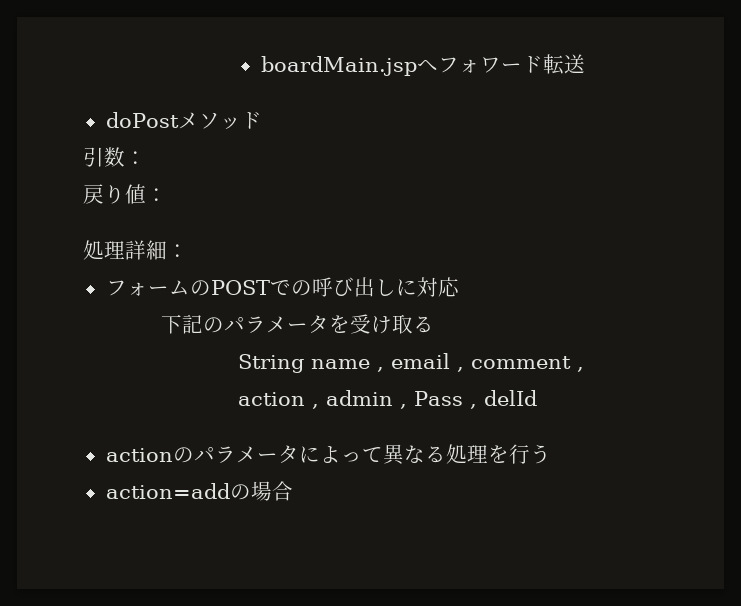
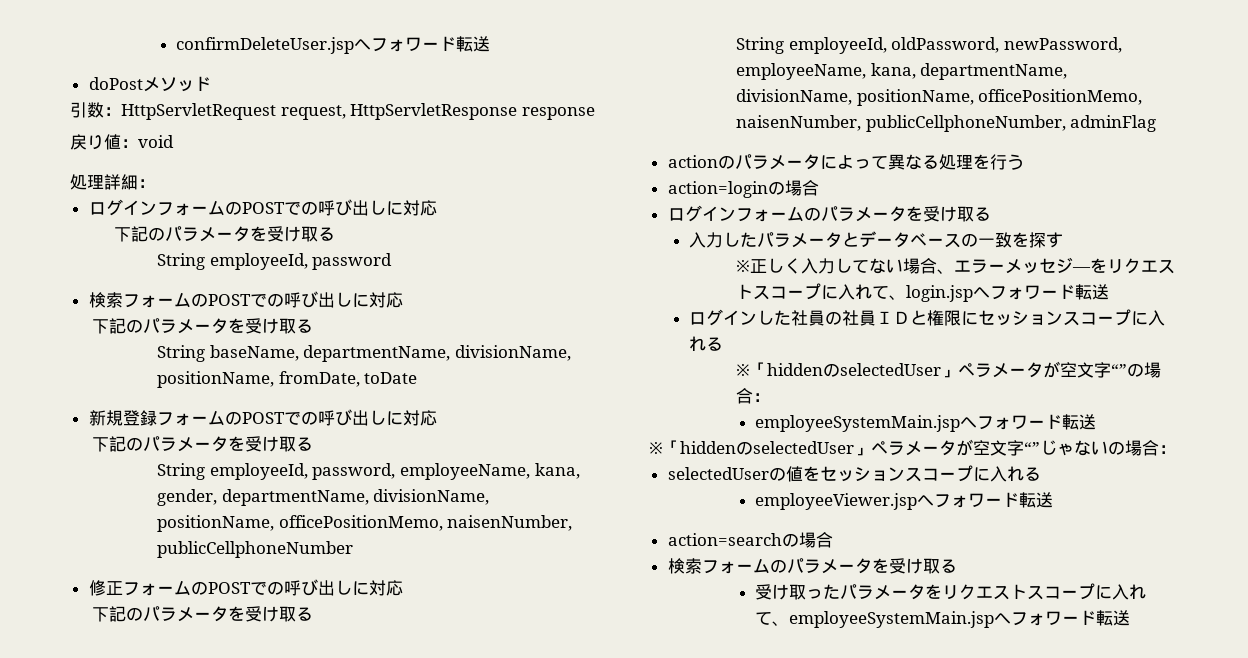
[260,56,417,76] boardMain.jsp -> [175,37,354,54] confirmDeleteUser.jsp
(146, 158) none -> [121,103,595,120] HttpServletRequest request, HttpServletResponse response
(167, 195) none -> [138,135,174,148] void
(188, 251) none -> [88,199,157,216] ログイン
[311,353,585,372] [238,390,538,409] name , email , comment , action , admin , Pass , delId -> [209,253,393,270] [88,291,403,308] [91,318,313,334] [157,345,571,362] [157,371,418,388] [88,409,437,426] [91,436,313,452] [157,463,580,480] [157,489,490,506] [157,515,573,532] [157,541,354,558] [88,579,403,596] [91,606,313,622] [736,37,1122,54] [736,63,1068,80] [736,89,1143,106] [736,115,1157,132] employeeId, password // 検索フォームのPOSTでの呼び出しに対応 // 下記のパラメータを受け取る // String baseName, departmentName, divisionName, positionName, fromDate, toDate // 新規登録フォームのPOSTでの呼び出しに対応 // 下記のパラメータを受け取る // String employeeId, password, employeeName, kana, gender, departmentName, divisionName, positionName, officePositionMemo, naisenNumber, publicCellphoneNumber // 修正フォームのPOSTでの呼び出しに対応 // 下記のパラメータを受け取る // String employeeId, oldPassword, newPassword, employeeName, kana, departmentName, divisionName, positionName, officePositionMemo, naisenNumber, publicCellphoneNumber, adminFlag
[105,481,293,501] action=addの場合 -> [667,180,819,198] [667,205,991,222] [689,231,1064,248] [736,257,1176,274] [736,283,1110,302] [689,309,1166,326] [689,336,724,351] [736,361,1162,378] [736,388,771,404] [754,414,1096,432] [649,439,1176,456] [667,465,1041,482] [754,492,1053,510] [667,532,833,548] [667,558,957,574] [754,583,1146,600] [754,610,1130,628] action=loginの場合 // ログインフォームのパラメータを受け取る // 入力したパラメータとデータベースの一致を探す // ※正しく入力してない場合、エラーメッセジ―をリクエストスコープに入れて、login.jspへフォワード転送 // ログインした社員の社員ＩＤと権限にセッションスコープに入れる // ※「hiddenのselectedUser」ペラメータが空文字“”の場合： // employeeSystemMain.jspへフォワード転送 // ※「hiddenのselectedUser」ペラメータが空文字“”じゃないの場合： // selectedUserの値をセッションスコープに入れる // employeeViewer.jspへフォワード転送 // action=searchの場合 // 検索フォームのパラメータを受け取る // 受け取ったパラメータをリクエストスコープに入れて、employeeSystemMain.jspへフォワード転送

